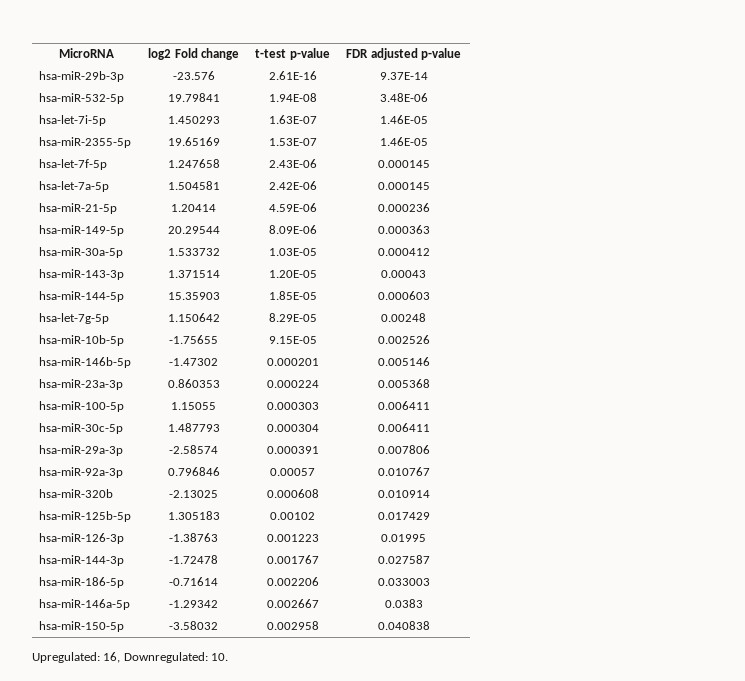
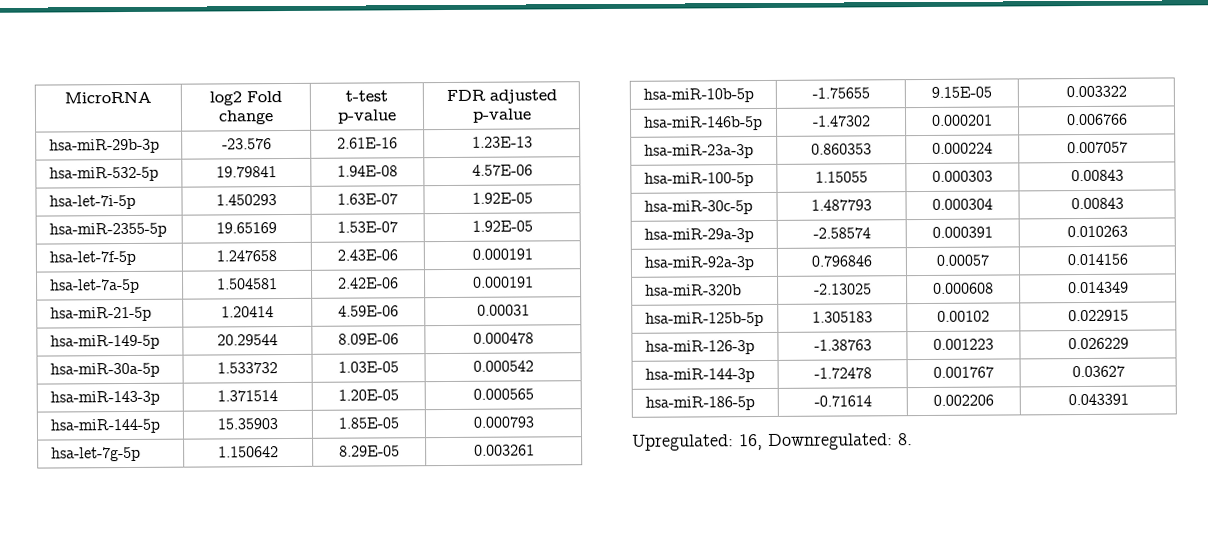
[379,72,428,80] 9.37E-14 -> [471,136,533,148] 1.23E-13
[379,93,428,102] 3.48E-06 -> [471,164,533,176] 4.57E-06
[379,115,428,124] 1.46E-05 -> [471,192,533,204] 1.92E-05
[379,137,428,146] 1.46E-05 -> [471,220,533,232] 1.92E-05
[377,160,430,168] 0.000145 -> [471,248,533,260] 0.000191
[377,182,430,190] 0.000145 -> [472,276,534,288] 0.000191
[377,203,430,212] 0.000236 -> [476,304,530,316] 0.00031
[377,225,430,234] 0.000363 -> [472,332,534,344] 0.000478
[377,248,430,256] 0.000412 -> [472,360,534,372] 0.000542
[381,270,426,278] 0.00043 -> [472,388,534,400] 0.000565
[377,291,430,300] 0.000603 -> [472,416,534,428] 0.000793
[381,313,426,322] 0.00248 -> [473,444,535,456] 0.003261
[377,335,430,344] 0.002526 -> [1065,85,1127,98] 0.003322
[377,357,430,366] 0.005146 -> [1066,113,1128,126] 0.006766
[377,379,430,388] 0.005368 -> [1066,141,1128,154] 0.007057
[377,401,430,410] 0.006411 -> [1070,169,1124,182] 0.00843
[377,423,430,432] 0.006411 -> [1070,197,1124,210] 0.00843
[377,445,430,454] 0.007806 -> [1066,225,1128,238] 0.010263
[377,467,430,476] 0.010767 -> [1066,253,1128,266] 0.014156
[377,490,430,498] 0.010914 -> [1067,281,1129,294] 0.014349
[377,512,430,520] 0.017429 -> [1067,309,1129,322] 0.022915
[381,534,426,542] 0.01995 -> [1067,337,1129,350] 0.026229
[377,555,430,564] 0.027587 -> [1071,365,1125,378] 0.03627
[377,578,430,586] [39,599,131,610] [169,600,218,608] [266,599,319,608] [384,599,423,608] [39,621,125,632] [169,621,218,630] [266,621,319,630] [377,621,430,630] 0.033003 // hsa-miR-146a-5p | -1.29342 | 0.002667 | 0.0383 // hsa-miR-150-5p | -3.58032 | 0.002958 | 0.040838 -> [1067,393,1129,406] 0.043391
[211,653,229,661] 10. -> [898,433,913,446] 8.

